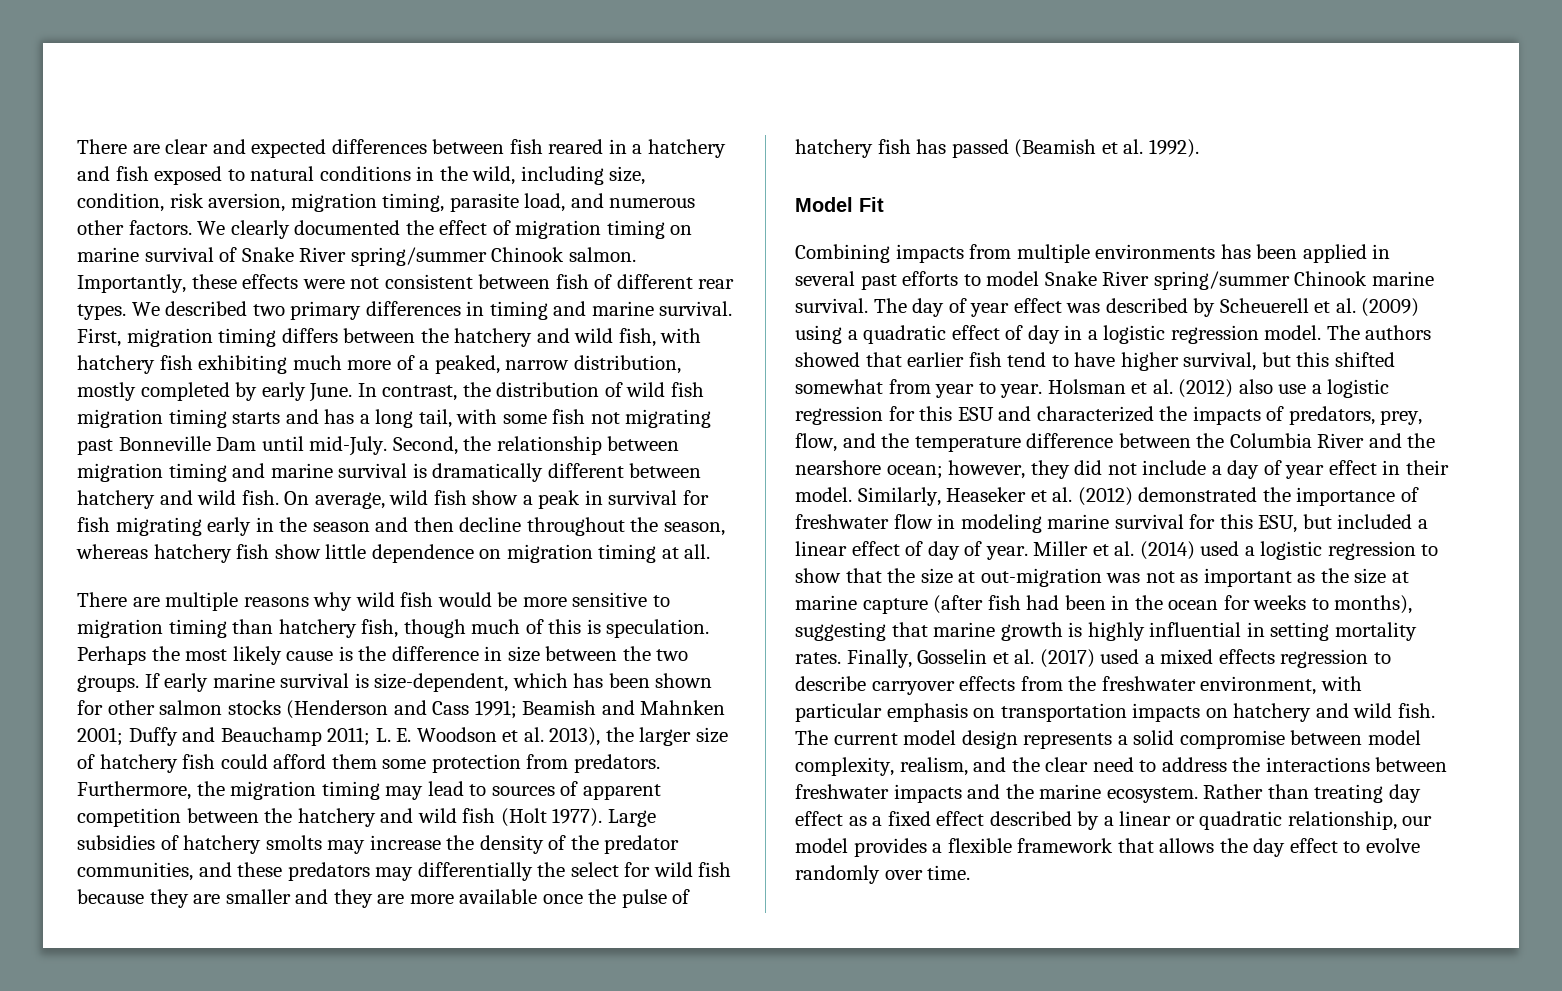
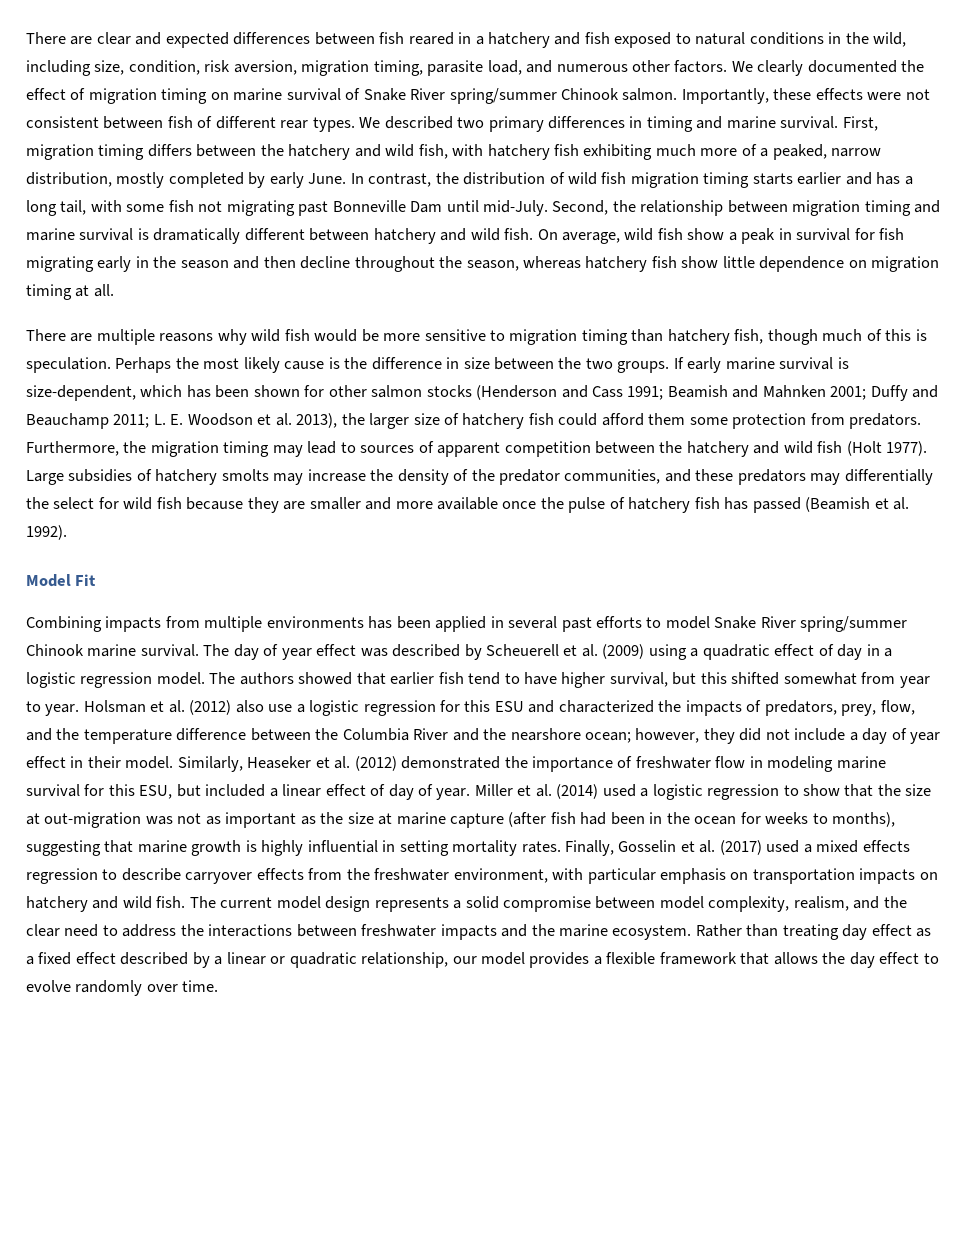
(281, 418) none -> [797,172,842,185] earlier
[333,889,405,908] they are -> (392, 503) none

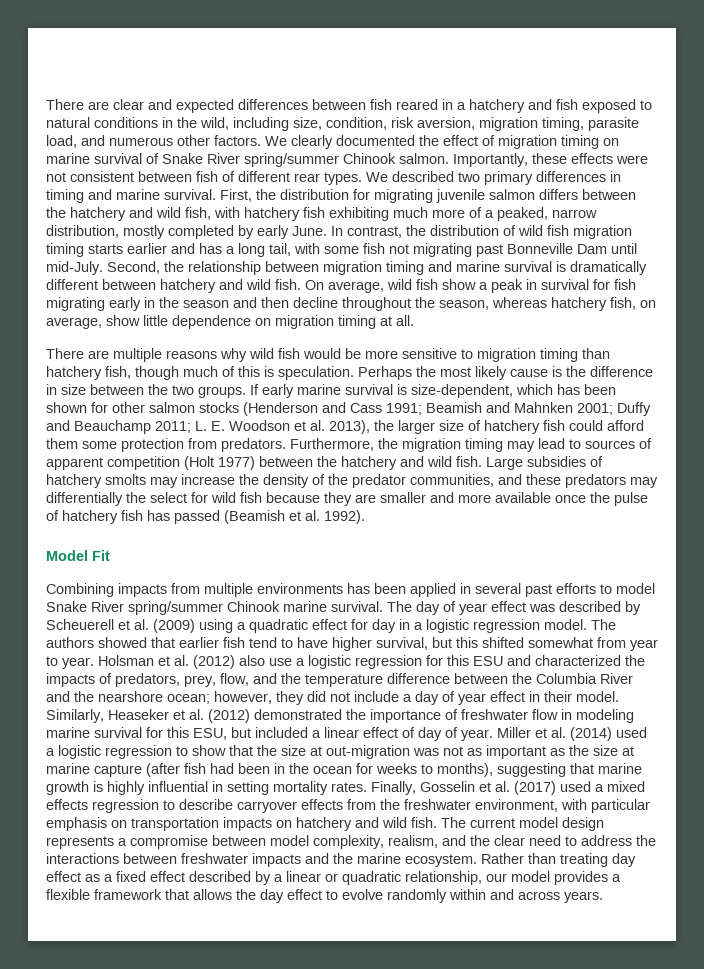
[26,144,145,160] migration timing -> [256,189,535,203] the distribution for migrating juvenile salmon
[651,256,677,268] fish -> [610,297,656,310] [46,317,102,329] fish, on average,
[595,441,928,457] between the hatchery and wild fish (Holt 1977). -> [184,456,482,470] (Holt 1977) between the hatchery and wild fish.
[818,644,834,656] of -> [351,619,368,630] for
[465,896,499,909] solid -> (127, 842) none
[146,980,219,992] over time. -> [449,889,603,903] within and across years.

